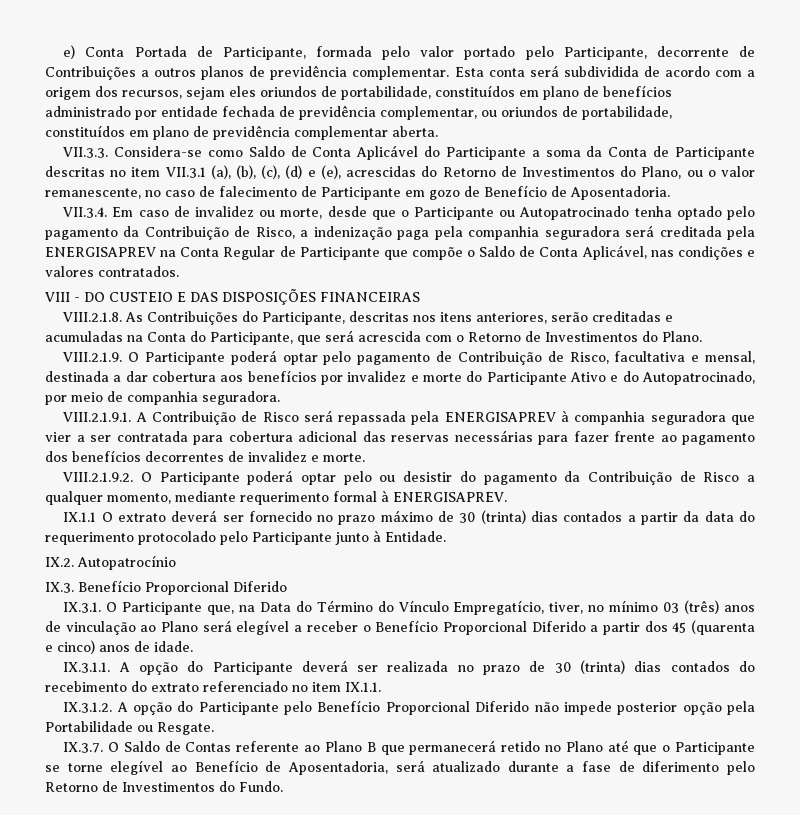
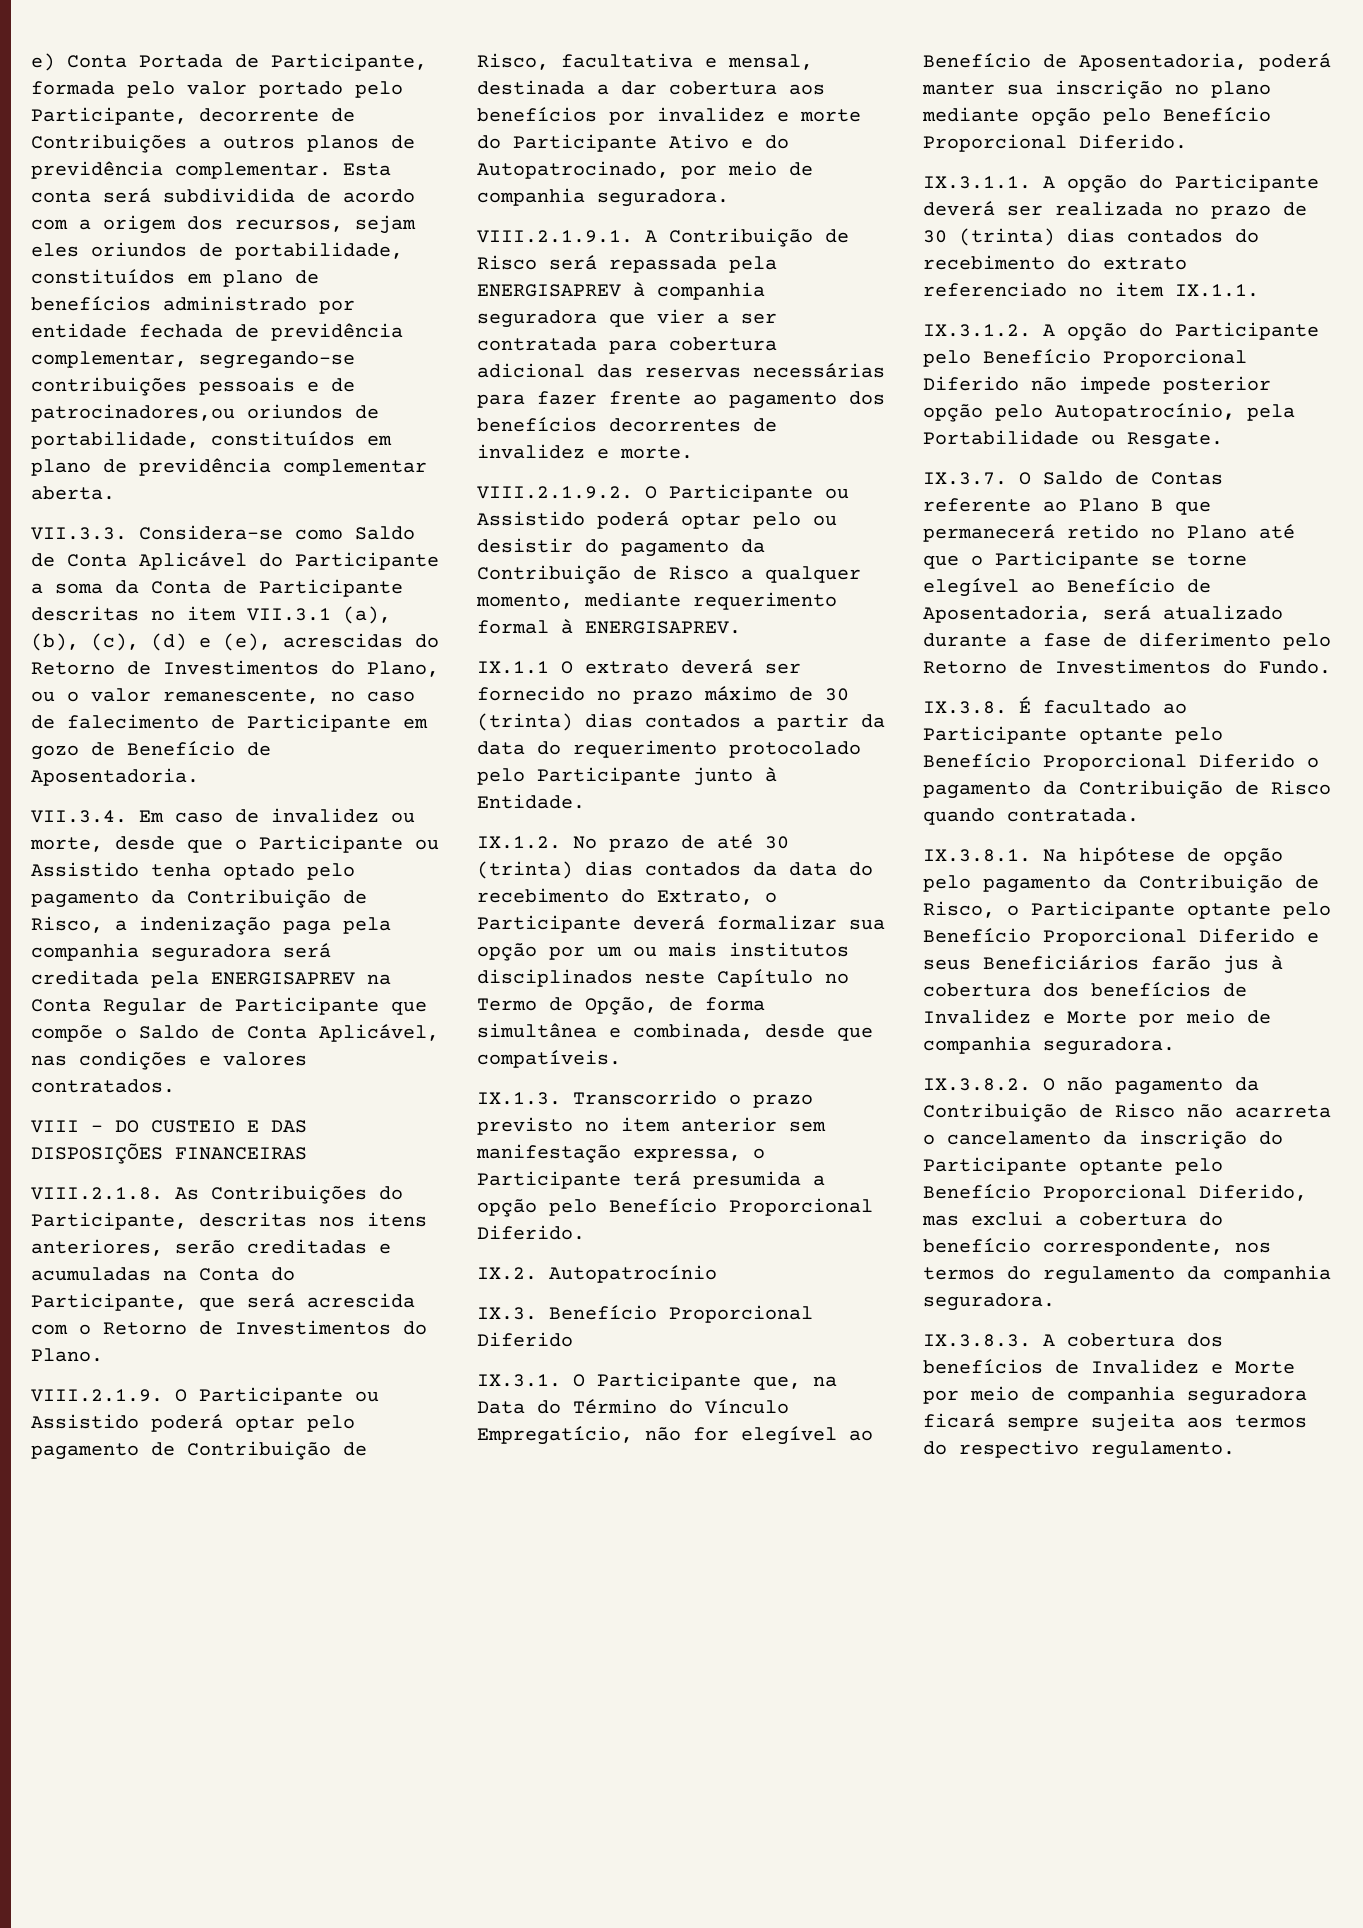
[481,110,497,117] ou -> [199,351,355,369] [31,377,355,396] [31,404,235,422] segregando-se contribuições pessoais e de patrocinadores,ou
[519,206,630,220] Autopatrocinado -> [31,862,139,877] Assistido
(225, 358) none -> [355,1391,379,1402] [31,1414,139,1429] ou Assistido
(240, 478) none -> [825,488,849,499] [477,511,585,526] ou Assistido
(446, 536) none -> [477,834,789,852] [477,861,873,879] [477,888,777,905] [477,915,885,933] [477,942,849,961] [477,969,849,987] [477,997,765,1015] [477,1023,873,1041] [477,1050,621,1068] [477,1090,813,1108] [477,1117,826,1135] [476,1144,765,1163] [477,1171,825,1189] [477,1198,873,1217] [477,1225,585,1240] // IX.1.2. No prazo de até 30 (trinta) dias contados da data do recebimento do Extrato, o Participante deverá formalizar sua opção por um ou mais institutos disciplinados neste Capítulo no Termo de Opção, de forma simultânea e combinada, desde que compatíveis. // IX.1.3. Transcorrido o prazo previsto no item anterior sem manifestação expressa, o Participante terá presumida a opção pelo Benefício Proporcional Diferido.
[549,600,755,614] [45,620,755,635] [45,640,193,654] tiver, no mínimo 03 (três) anos de vinculação ao Plano será elegível a receber o Benefício Proporcional Diferido a partir dos 45 (quarenta e cinco) anos de idade. -> [645,1426,873,1445] [923,53,1331,71] [922,80,1271,99] [922,107,1271,126] [923,134,1187,152] não for elegível ao Benefício de Aposentadoria, poderá manter sua inscrição no plano mediante opção pelo Benefício Proporcional Diferido.
(722, 708) none -> [995,403,1235,421] pelo Autopatrocínio,
(283, 786) none -> [923,696,1187,714] [923,726,1223,744] [923,753,1319,771] [923,780,1331,799] [923,808,1139,825] [923,847,1283,866] [923,874,1319,893] [923,901,1331,919] [923,928,1319,946] [923,955,1283,974] [923,982,1247,997] [923,1009,1271,1027] [923,1036,1175,1055] [923,1077,1259,1095] [923,1103,1331,1122] [923,1130,1283,1149] [923,1157,1223,1175] [923,1184,1307,1202] [922,1211,1223,1226] [923,1238,1271,1256] [923,1265,1331,1284] [923,1293,1055,1311] [923,1333,1223,1347] [923,1359,1295,1374] [923,1386,1307,1405] [923,1413,1307,1432] [923,1440,1235,1459] // IX.3.8. É facultado ao Participante optante pelo Benefício Proporcional Diferido o pagamento da Contribuição de Risco quando contratada. // IX.3.8.1. Na hipótese de opção pelo pagamento da Contribuição de Risco, o Participante optante pelo Benefício Proporcional Diferido e seus Beneficiários farão jus à cobertura dos benefícios de Invalidez e Morte por meio de companhia seguradora. // IX.3.8.2. O não pagamento da Contribuição de Risco não acarreta o cancelamento da inscrição do Participante optante pelo Benefício Proporcional Diferido, mas exclui a cobertura do benefício correspondente, nos termos do regulamento da companhia seguradora. // IX.3.8.3. A cobertura dos benefícios de Invalidez e Morte por meio de companhia seguradora ficará sempre sujeita aos termos do respectivo regulamento.

